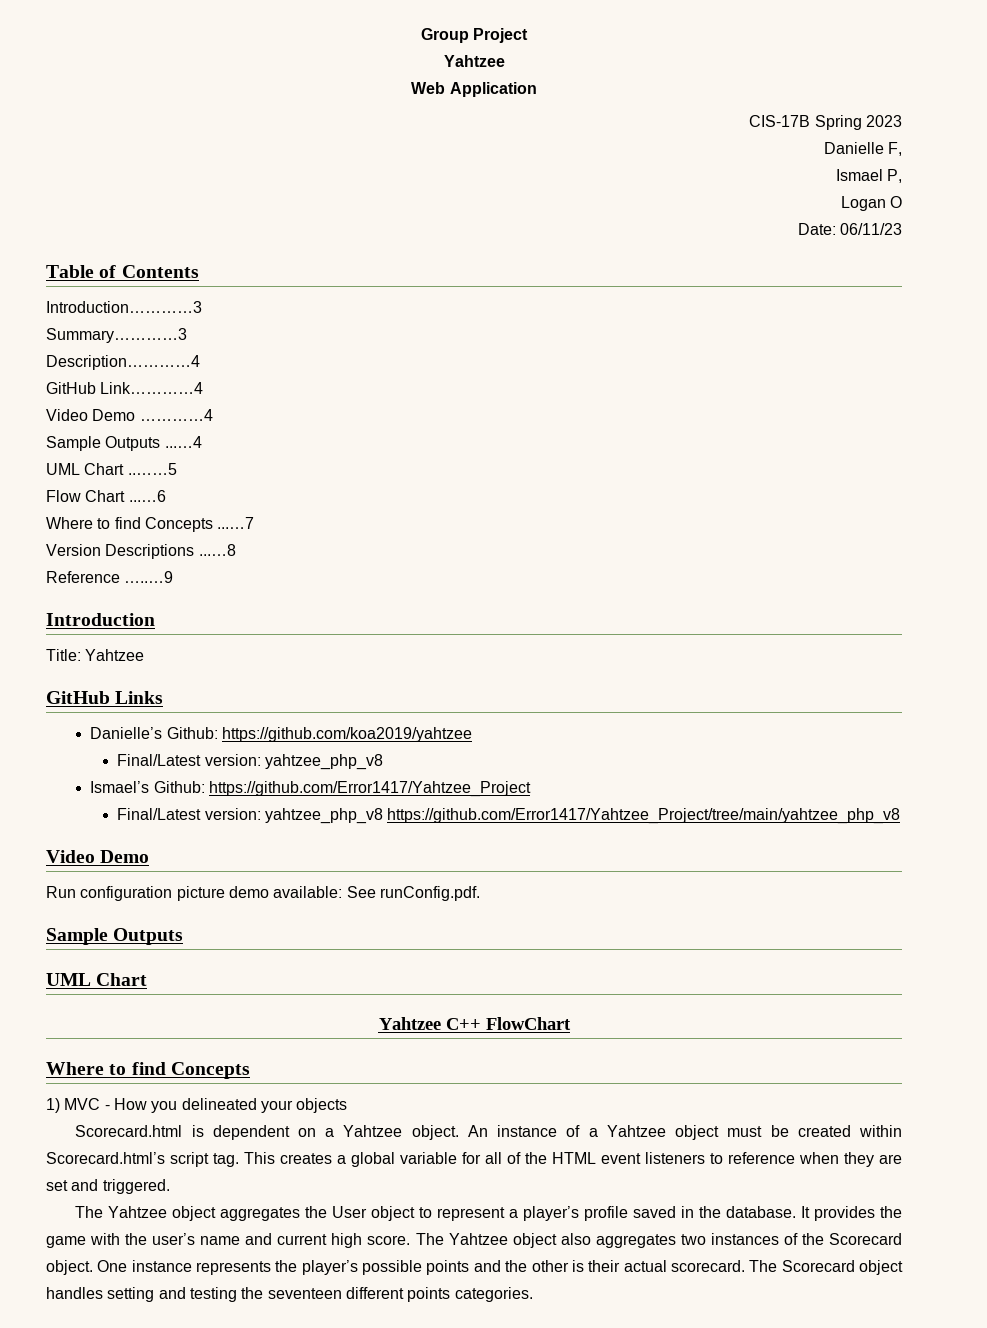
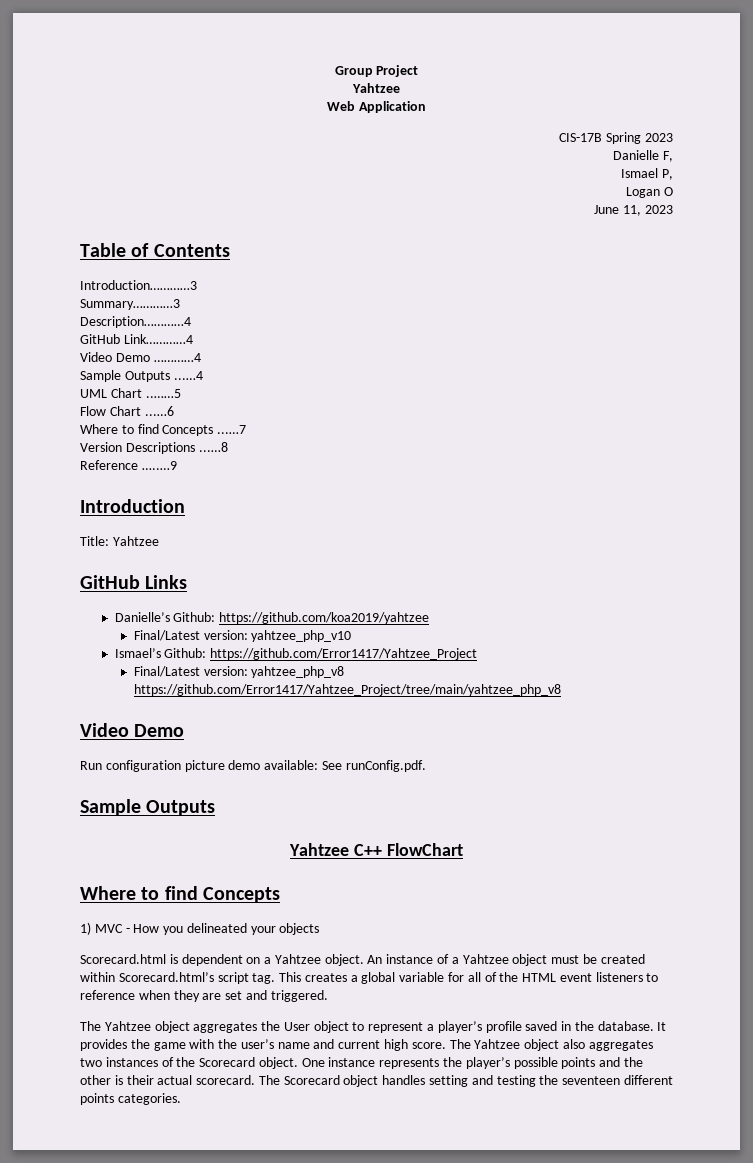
[797,223,903,235] Date: 06/11/23 -> [594,205,673,216] June 11, 2023
[264,754,383,770] yahtzee_php_v8 -> [251,630,352,642] yahtzee_php_v10
[46,973,148,986] // UML Chart -> (216, 808) none

